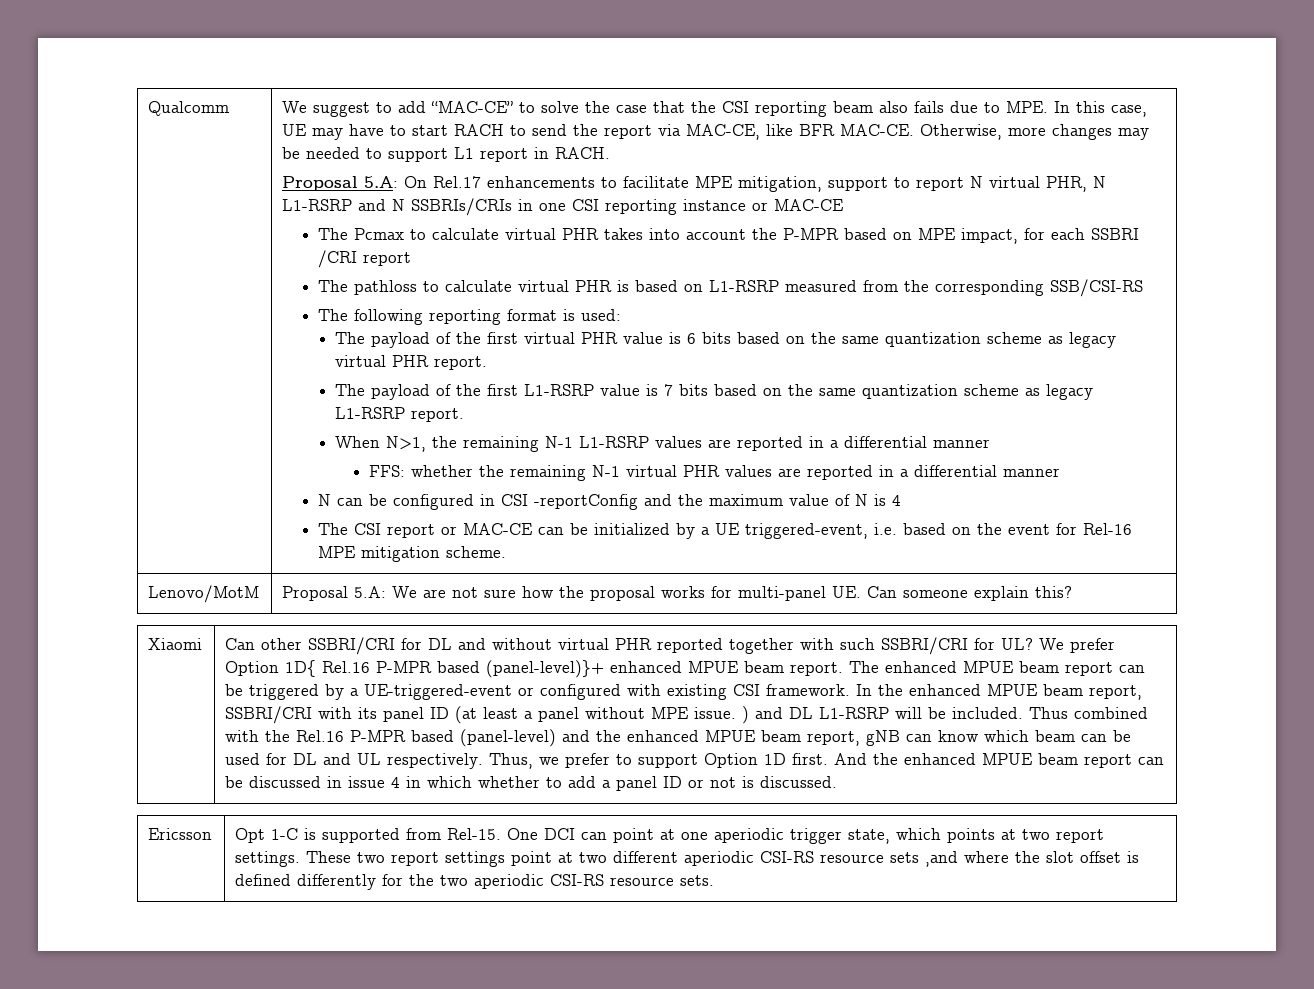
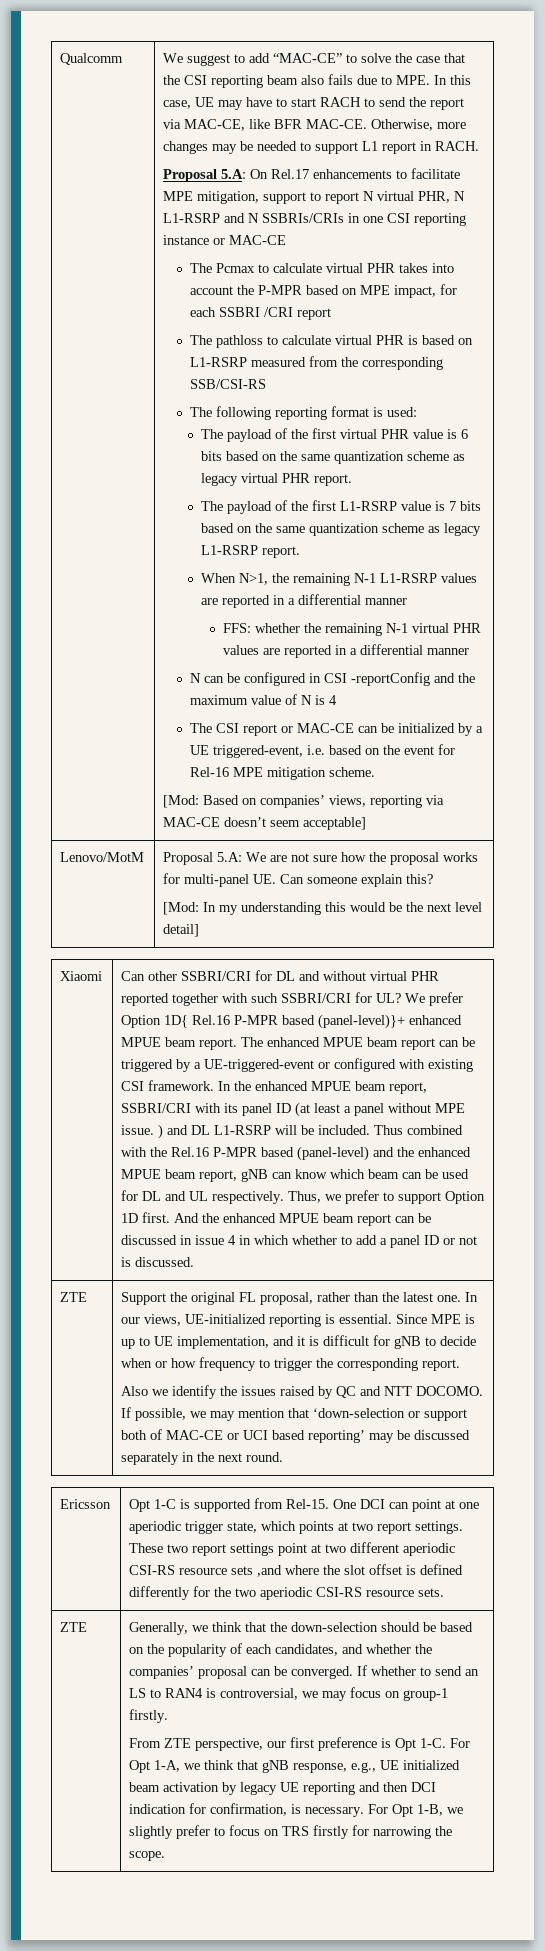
(506, 552) none -> [163,795,445,808] [163,817,367,830] // [Mod: Based on companies’ views, reporting via MAC-CE doesn’t seem acceptable]
(1073, 592) none -> [163,902,483,915] [163,924,200,937] // [Mod: In my understanding this would be the next level detail]
(838, 782) none -> [60,1292,88,1302] [121,1292,479,1305] [121,1314,476,1327] [121,1335,477,1349] [121,1357,461,1371] [121,1385,484,1399] [121,1407,468,1421] [121,1429,471,1443] [121,1452,284,1465] // ZTE | Support the original FL proposal, rather than the latest one. In our views, UE-initialized reporting is essential. Since MPE is up to UE implementation, and it is difficult for gNB to decide when or how frequency to trigger the corresponding report. // Also we identify the issues raised by QC and NTT DOCOMO. If possible, we may mention that ‘down-selection or support both of MAC-CE or UCI based reporting’ may be discussed separately in the next round.
(715, 880) none -> [60,1622,88,1632] [129,1622,474,1635] [129,1643,433,1657] [129,1665,480,1679] [129,1687,449,1701] [129,1709,169,1723] [129,1737,471,1751] [129,1760,461,1773] [129,1782,437,1795] [129,1803,464,1817] [129,1825,453,1839] [129,1851,166,1861] // ZTE | Generally, we think that the down-selection should be based on the popularity of each candidates, and whether the companies’ proposal can be converged. If whether to send an LS to RAN4 is controversial, we may focus on group-1 firstly. // From ZTE perspective, our first preference is Opt 1-C. For Opt 1-A, we think that gNB response, e.g., UE initialized beam activation by legacy UE reporting and then DCI indication for confirmation, is necessary. For Opt 1-B, we slightly prefer to focus on TRS firstly for narrowing the scope.

